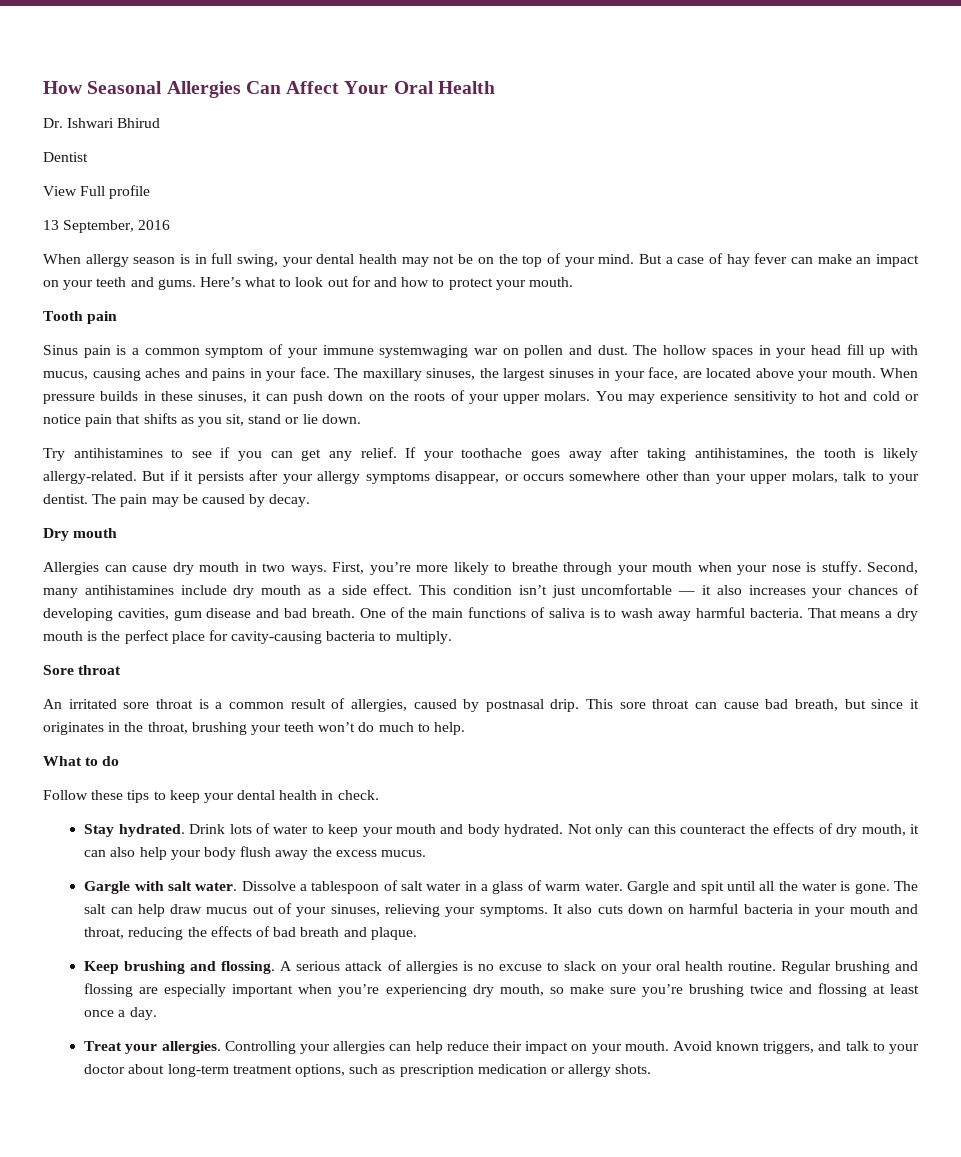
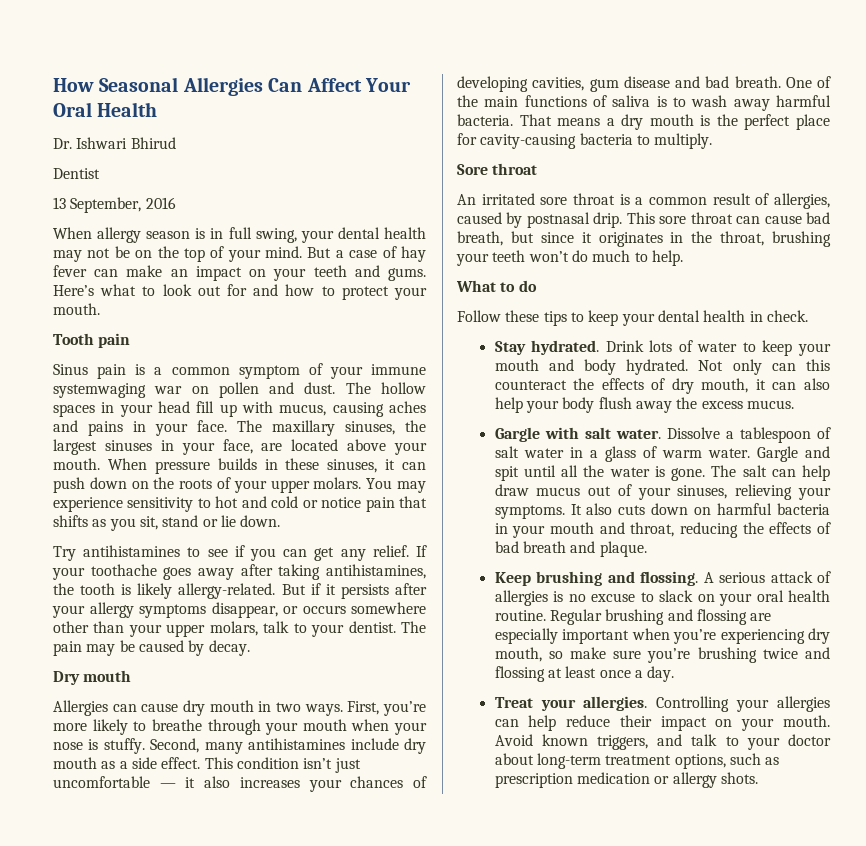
[43,185,151,199] // View Full profile -> (100, 173) none

